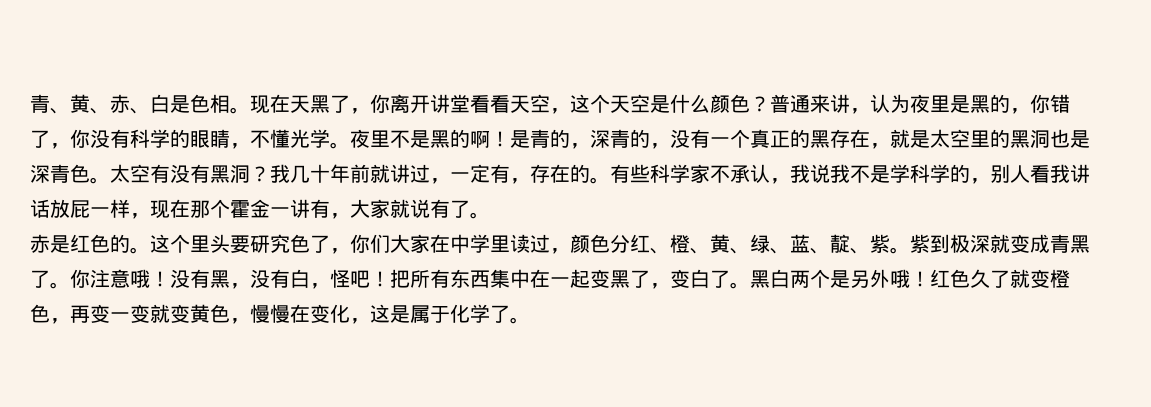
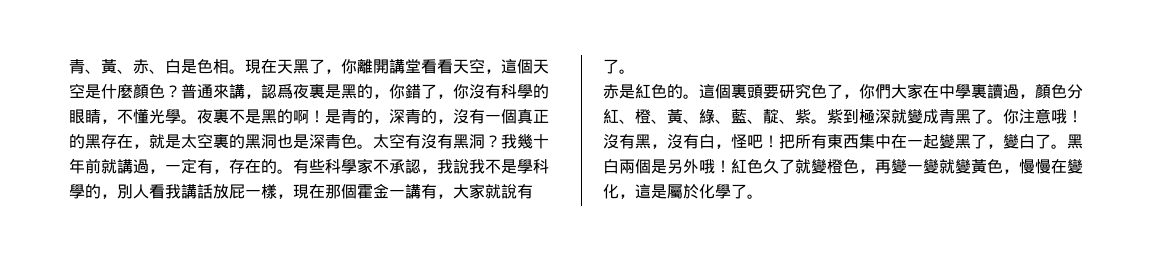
[70,94,90,113] 黄 -> [101,59,117,74] 黃
[250,95,270,114] 现 -> [245,59,261,74] 現
[390,94,450,113] 离开讲 -> [357,58,405,74] 離開講
[570,94,610,113] 这个 -> [501,58,533,74] 這個
[690,94,730,113] 么颜 -> [117,84,149,99] 麼顏
[810,94,1070,114] [30,129,170,149] 来讲，认为夜里是黑的，你错了，你没有科学 -> [213,83,533,99] 來講，認爲夜裏是黑的，你錯了，你沒有科學
[310,129,390,149] 学。夜里 -> [165,108,229,124] 學。夜裏
[670,129,750,148] 没有一个 -> [453,109,517,124] 沒有一個
[970,130,990,148] 里 -> [213,133,229,149] 裏
[170,164,190,183] 没 -> [421,134,437,149] 沒
[290,165,310,183] 几 -> [517,133,533,149] 幾
[390,164,430,183] 讲过 -> [117,159,149,174] 講過
[670,164,1090,184] [30,199,310,219] 学家不承认，我说我不是学科学的，别人看我讲话放屁一样，现在那个霍金一讲 -> [341,158,549,174] [69,183,421,199] 學家不承認，我說我不是學科學的，別人看我講話放屁一樣，現在那個霍金一講
[410,199,430,218] 说 -> [501,184,517,199] 說
[70,234,230,254] 红色的。这个里头 -> [635,83,763,99] 紅色的。這個裏頭
[370,234,390,253] 们 -> [875,84,891,99] 們
[470,234,810,254] 学里读过，颜色分红、橙、黄、绿、蓝 -> [955,83,1083,99] [603,108,747,124] 學裏讀過，顏色分紅、橙、黃、綠、藍
[950,234,1030,253] 极深就变 -> [859,108,923,124] 極深就變
[170,269,270,289] 没有黑，没 -> [603,134,683,149] 沒有黑，沒
[450,269,470,288] 东 -> [827,134,843,149] 東
[590,269,690,289] 变黑了，变 -> [939,133,1019,149] 變黑了，變
[790,269,830,288] 两个 -> [619,159,651,174] 兩個
[930,269,950,288] 红 -> [731,159,747,174] 紅
[1030,269,1050,288] 变 -> [811,158,827,174] 變
[90,304,490,324] 变一变就变黄色，慢慢在变化，这是属于化学 -> [891,158,1083,174] [603,183,731,199] 變一變就變黃色，慢慢在變化，這是屬於化學

